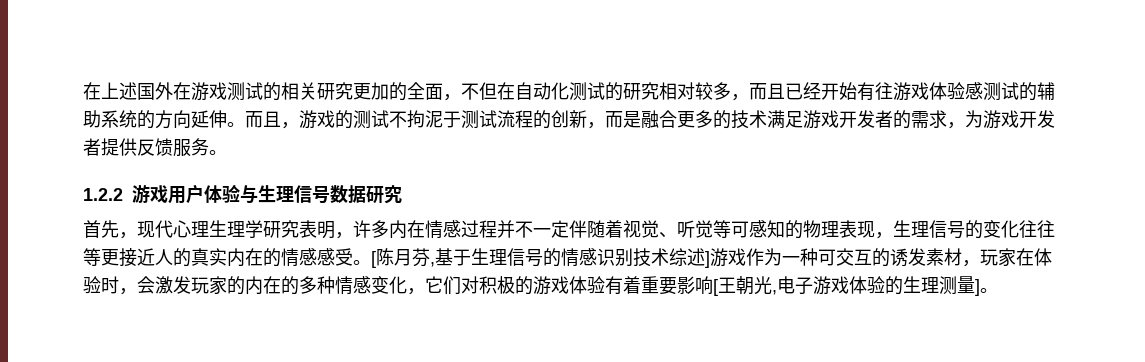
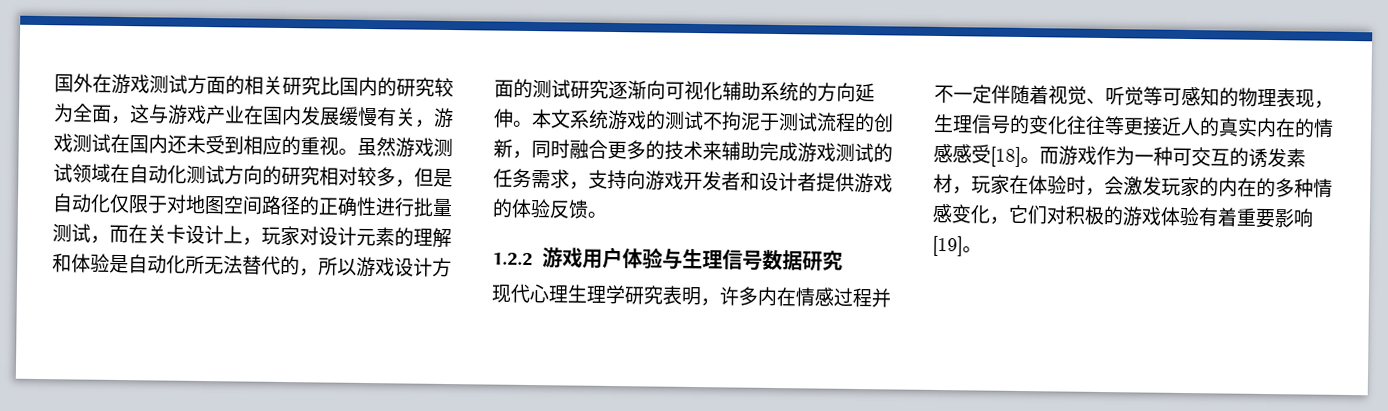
[83,82,137,100] 在上述 -> (54, 83) none
(263, 91) none -> [187,74,226,95] 方面
[353,82,497,101] 更加的全面，不但 -> [320,76,454,98] [53,103,454,129] [53,133,453,158] [53,163,111,183] 比国内的研究较为全面，这与游戏产业在国内发展缓慢有关，游戏测试在国内还未受到相应的重视。虽然游戏测试领域
(605, 91) none -> [224,165,263,185] 方向
[749,82,1037,101] 而且已经开始有往游戏体验感测试的 -> [414,167,453,188] [52,193,453,218] [52,223,452,249] [52,253,452,278] [494,78,723,101] 但是自动化仅限于对地图空间路径的正确性进行批量测试，而在关卡设计上，玩家对设计元素的理解和体验是自动化所无法替代的，所以游戏设计方面的测试研究逐渐向可视化
[245,111,299,129] 而且， -> [531,109,609,129] 本文系统
[605,111,641,128] 而是 -> [531,139,570,159] 同时
[767,110,1055,129] [83,138,209,157] 满足游戏开发者的需求，为游戏开发者提供反馈服务 -> [702,141,893,163] [493,168,893,194] [492,198,589,219] 来辅助完成游戏测试的任务需求，支持向游戏开发者和设计者提供游戏的体验反馈
[83,220,137,239] 首先， -> (843, 260) none
[353,248,710,268] 。[陈月芬,基于生理信号的情感识别技术综述] -> [990,146,1059,167] [18]。而
[713,276,980,296] [王朝光,电子游戏体验的生理测量] -> [932,235,963,257] [19]

